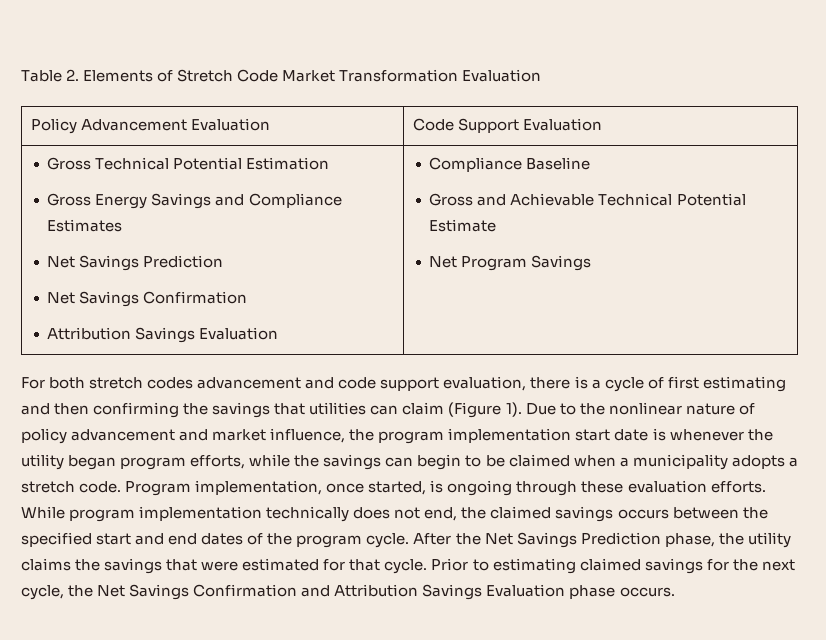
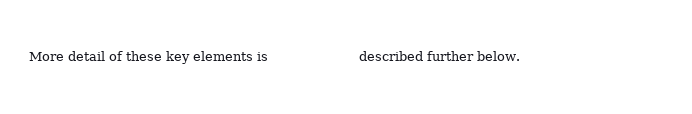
[21,69,542,82] [30,118,270,134] [412,118,602,133] [47,157,330,170] [47,193,342,209] [47,219,123,232] [47,255,224,271] [47,291,248,307] [47,327,279,343] [429,157,591,172] [429,193,746,206] [429,219,497,232] [429,255,592,271] [21,376,786,392] [21,402,755,418] [21,428,773,444] [21,454,798,470] [21,480,766,496] [21,506,768,522] [21,532,791,548] [21,558,795,574] [21,584,675,600] Table 2. Elements of Stretch Code Market Transformation Evaluation // Policy Advancement Evaluation | Code Support Evaluation // Gross Technical Potential Estimation // Gross Energy Savings and Compliance Estimates // Net Savings Prediction // Net Savings Confirmation // Attribution Savings Evaluation | Compliance Baseline // Gross and Achievable Technical Potential Estimate // Net Program Savings // For both stretch codes advancement and code support evaluation, there is a cycle of first estimating and then confirming the savings that utilities can claim (Figure 1). Due to the nonlinear nature of policy advancement and market influence, the program implementation start date is whenever the utility began program efforts, while the savings can begin to be claimed when a municipality adopts a stretch code. Program implementation, once started, is ongoing through these evaluation efforts. While program implementation technically does not end, the claimed savings occurs between the specified start and end dates of the program cycle. After the Net Savings Prediction phase, the utility claims the savings that were estimated for that cycle. Prior to estimating claimed savings for the next cycle, the Net Savings Confirmation and Attribution Savings Evaluation phase occurs. -> [29,51,520,64] More detail of these key elements is described further below.

